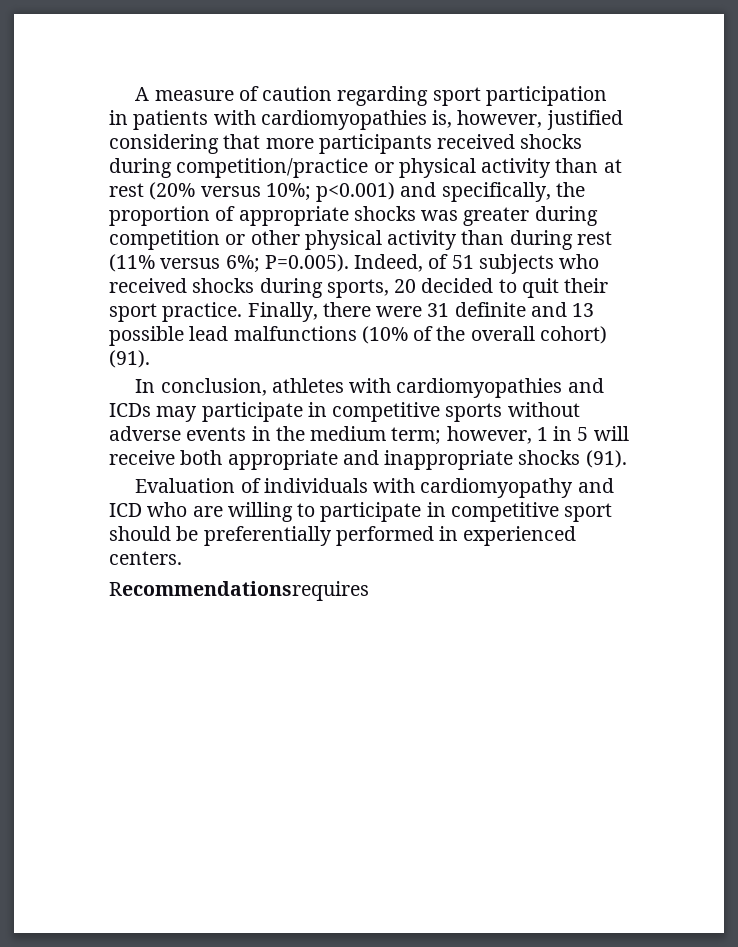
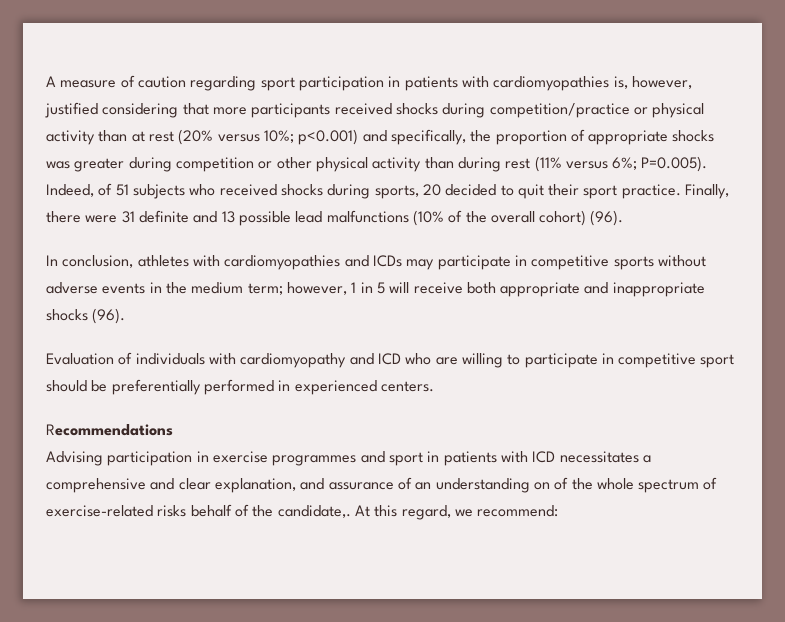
[109,350,150,368] (91). -> [590,210,624,226] (96).
[585,450,627,468] (91). -> [92,308,126,324] (96).
[109,581,369,601] Recommendationsrequires -> [46,424,173,436] [46,451,651,466] [46,477,718,493] [46,504,559,520] Recommendations // Advising participation in exercise programmes and sport in patients with ICD necessitates a comprehensive and clear explanation, and assurance of an understanding on of the whole spectrum of exercise-related risks behalf of the candidate,. At this regard, we recommend:

